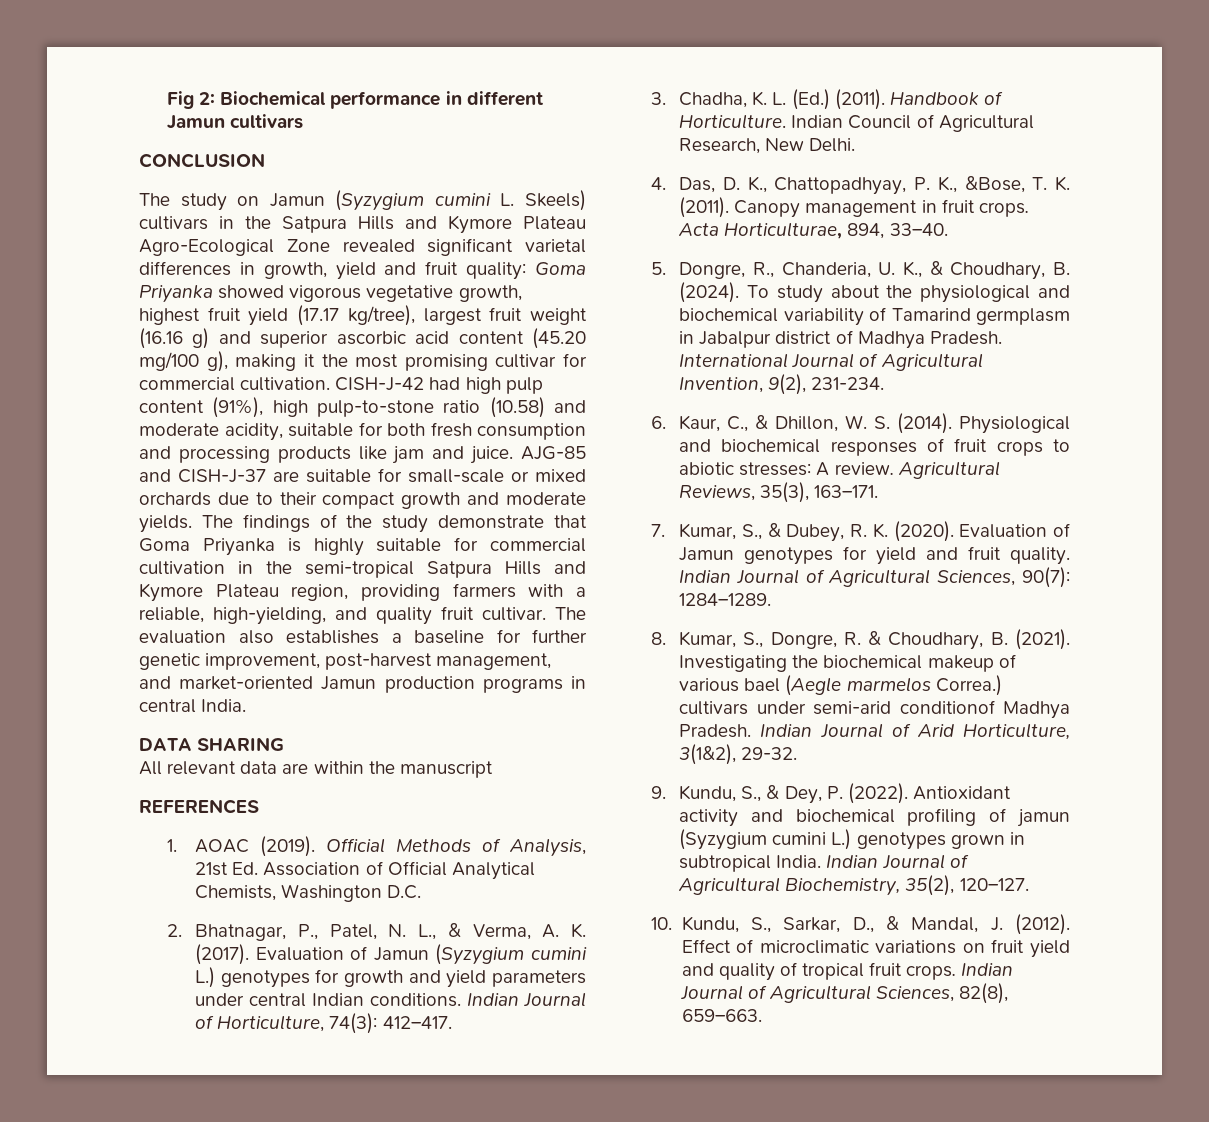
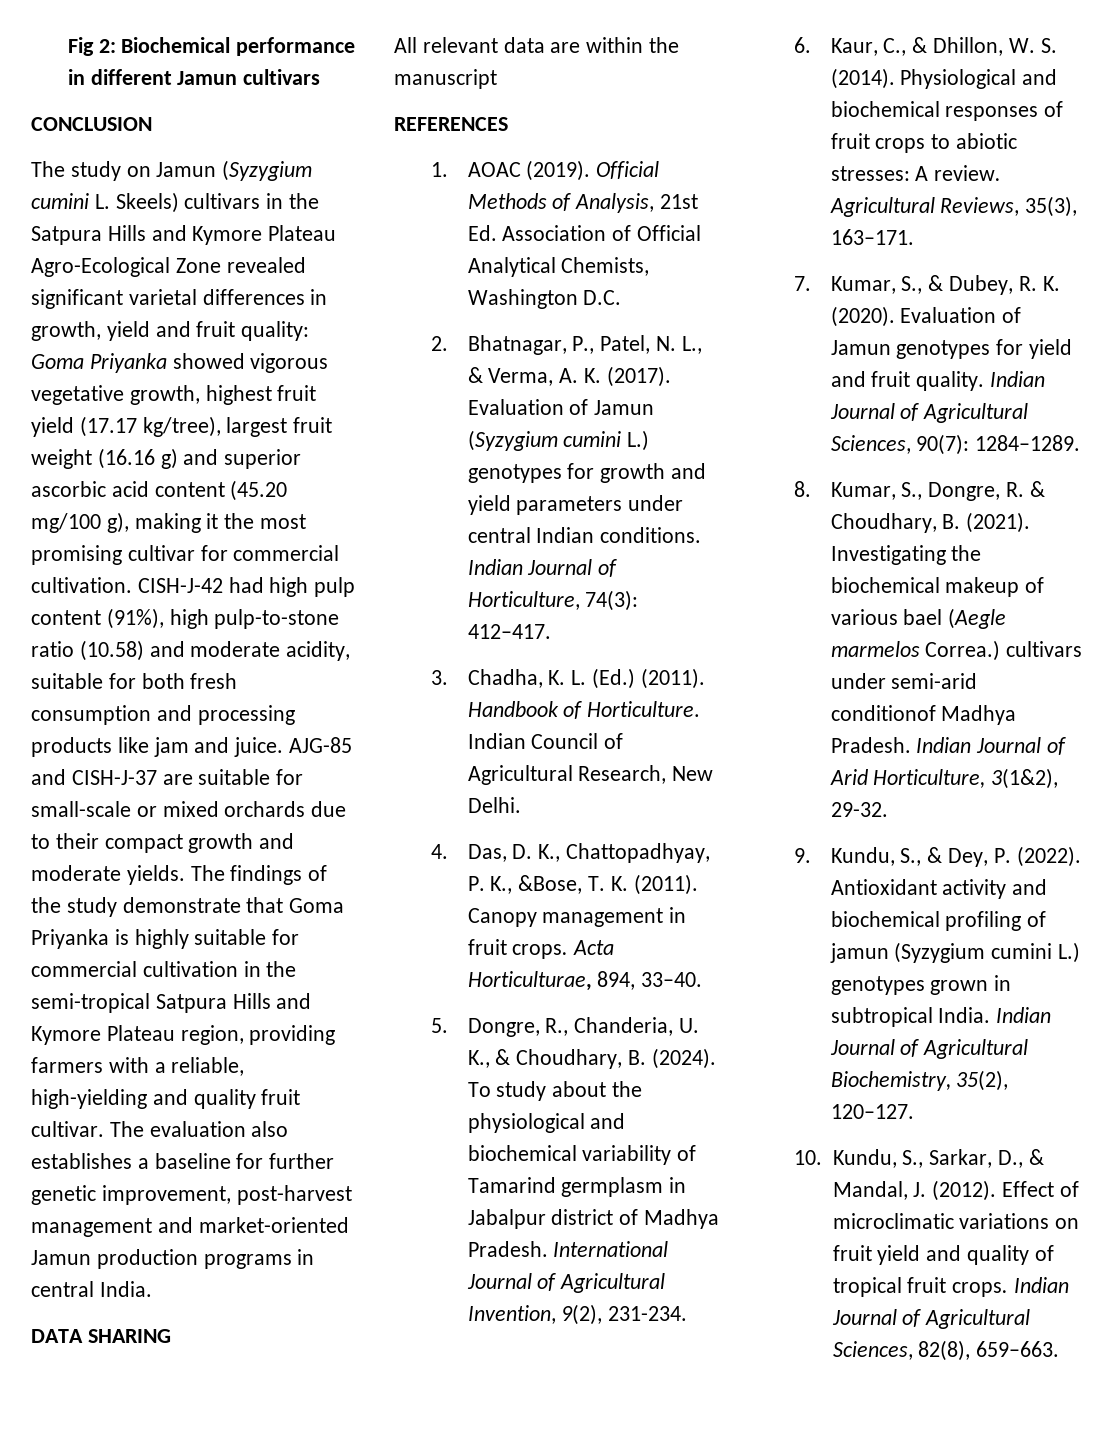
[213,607,326,625] high-yielding, -> [31,1089,147,1109] high-yielding
[436,653,552,670] management, -> [31,1218,152,1237] management

